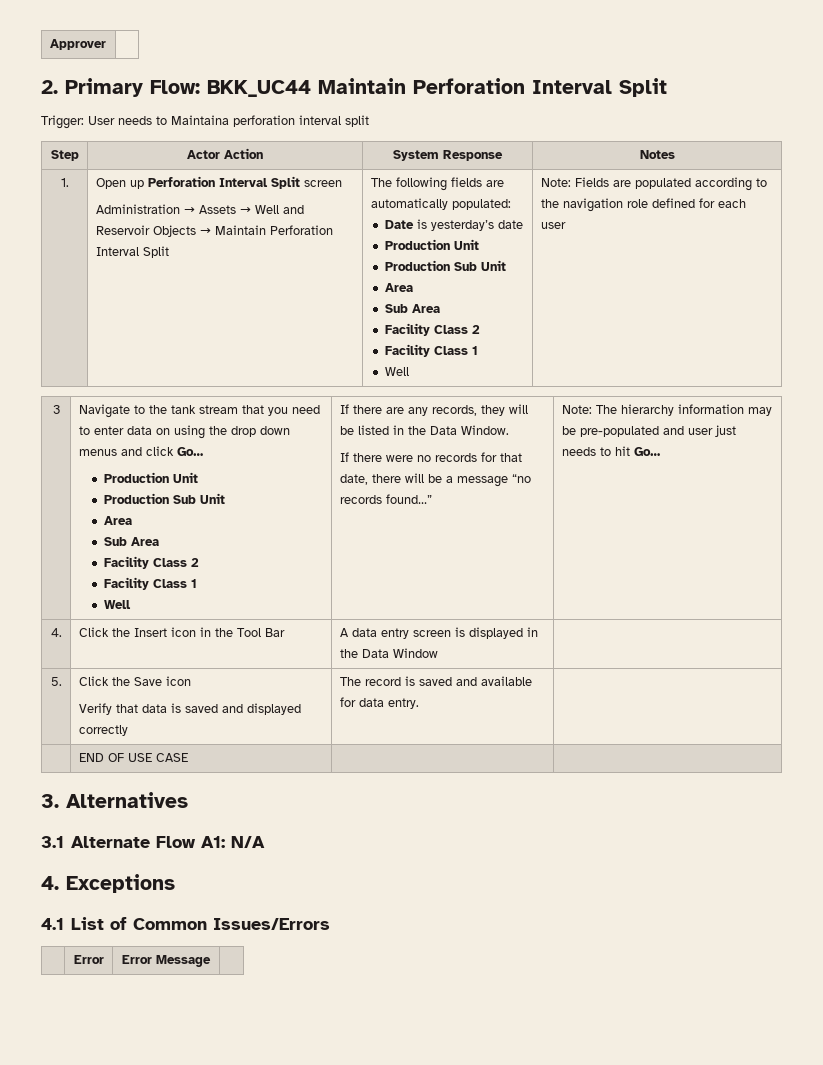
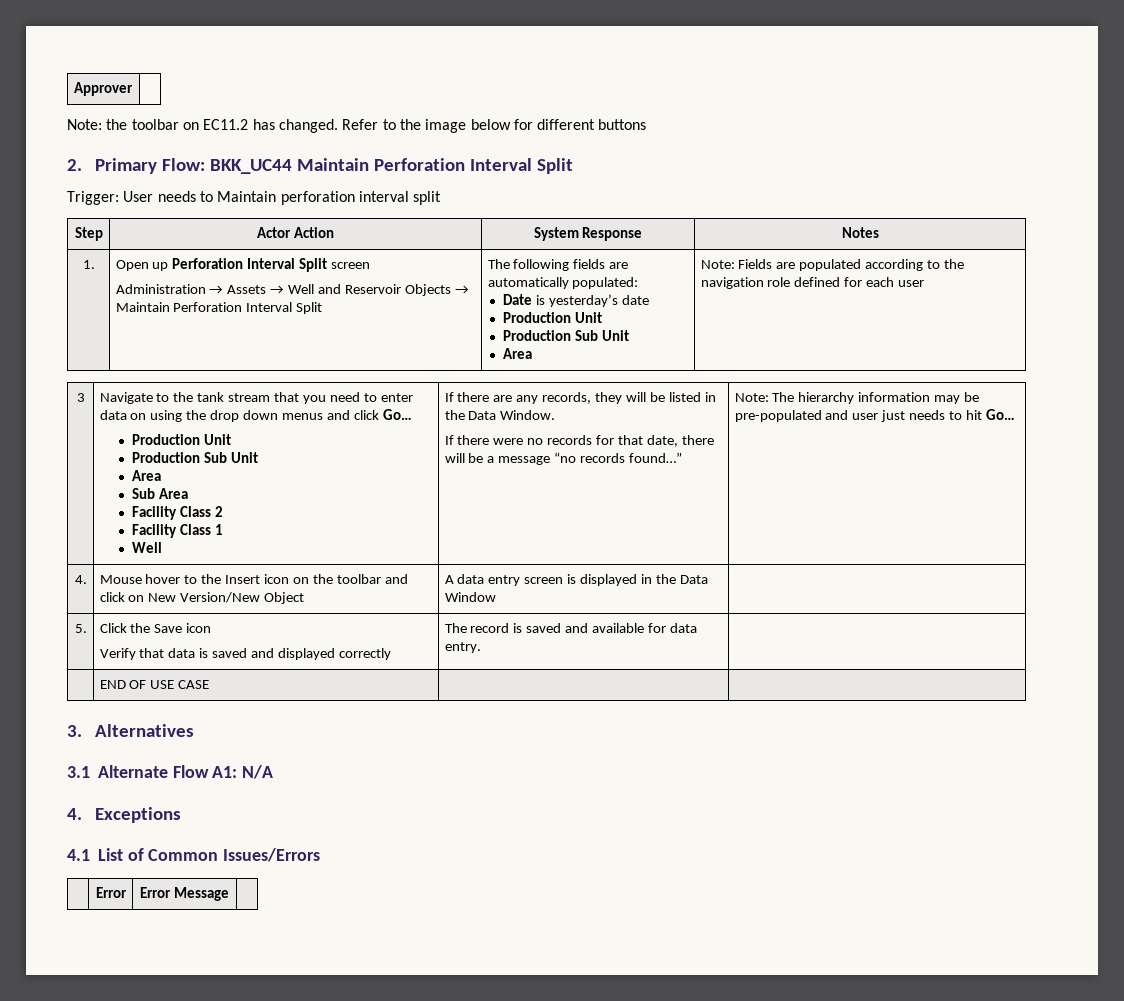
(106, 44) none -> [67,119,647,133] // Note: the toolbar on EC11.2 has changed. Refer to the image below for different buttons
[171,115,229,125] Maintaina -> [217,191,277,202] Maintain
[384,304,440,313] [384,323,480,336] [384,344,478,357] [384,367,409,376] // Sub Area // Facility Class 2 // Facility Class 1 // Well -> (533, 353) none
[78,627,285,637] Click the Insert icon in the Tool Bar -> [99,574,408,584] [99,592,305,604] Mouse hover to the Insert icon on the toolbar and click on New Version/New Object

